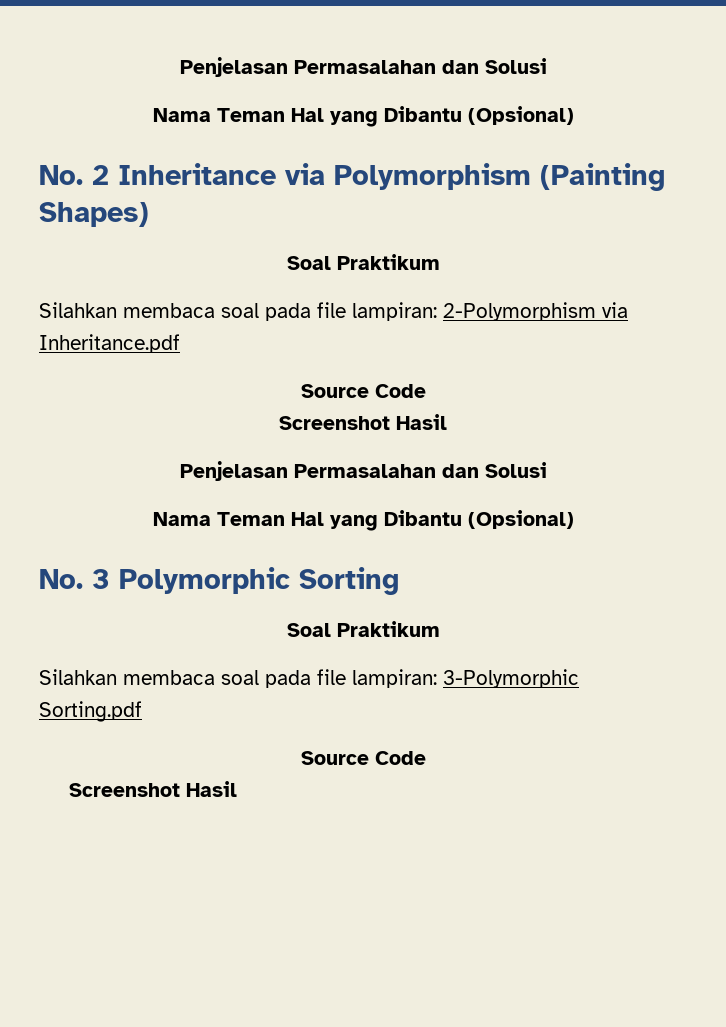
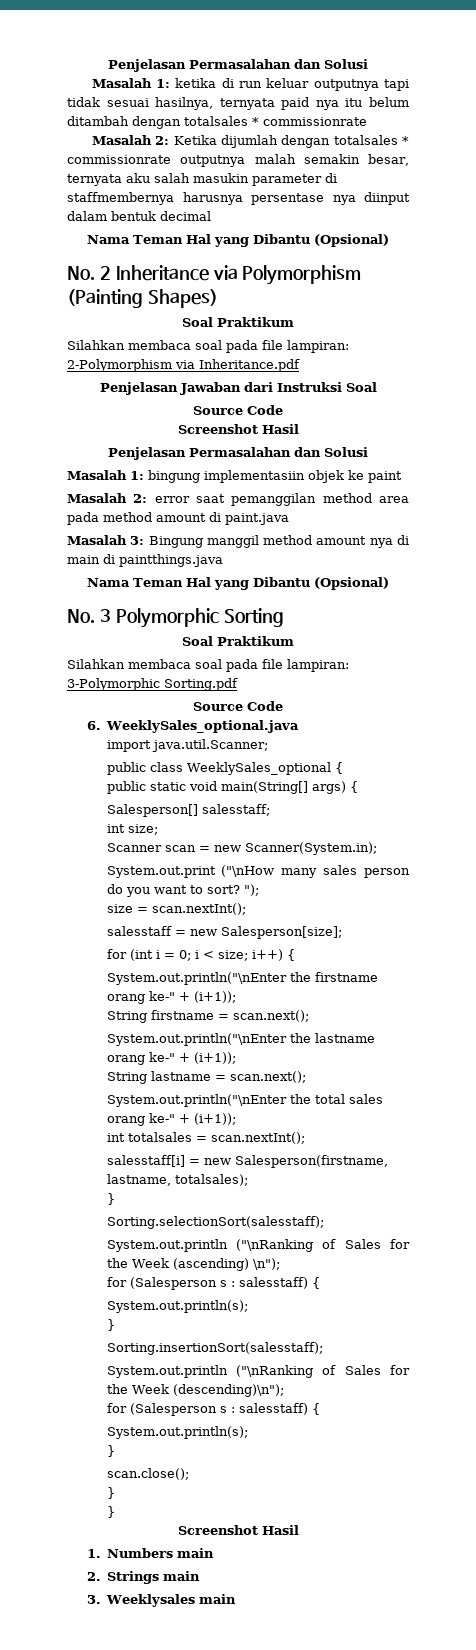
[179,57,547,77] Penjelasan Permasalahan dan Solusi -> [108,59,368,72] [91,78,409,91] [67,97,409,110] [67,116,367,129] [91,135,409,148] [67,154,410,167] [67,173,337,186] [67,192,410,205] [67,211,211,221] Penjelasan Permasalahan dan Solusi // Masalah 1: ketika di run keluar outputnya tapi tidak sesuai hasilnya, ternyata paid nya itu belum ditambah dengan totalsales * commissionrate // Masalah 2: Ketika dijumlah dengan totalsales * commissionrate outputnya malah semakin besar, ternyata aku salah masukin parameter di staffmembernya harusnya persentase nya diinput dalam bentuk decimal
(180, 343) none -> [99,382,377,395] // Penjelasan Jawaban dari Instruksi Soal
(547, 470) none -> [67,470,402,483] [67,493,409,506] [67,512,289,525] [67,535,409,548] [67,554,223,567] // Masalah 1: bingung implementasiin objek ke paint // Masalah 2: error saat pemanggilan method area pada method amount di paint.java // Masalah 3: Bingung manggil method amount nya di main di paintthings.java
[68,781,237,797] Screenshot Hasil -> [86,720,300,733] [106,739,268,752] [106,762,343,775] [106,781,358,794] [106,804,270,817] [106,824,158,835] [106,842,377,855] [106,865,410,878] [106,884,259,897] [106,903,246,915] [106,926,342,939] [106,949,295,961] [106,972,378,985] [106,991,236,1004] [106,1010,309,1023] [106,1033,375,1046] [106,1052,236,1065] [106,1071,306,1084] [106,1094,383,1107] [106,1113,236,1126] [106,1132,305,1144] [106,1155,388,1168] [106,1174,248,1186] [106,1193,115,1205] [106,1216,324,1229] [106,1239,410,1252] [106,1258,280,1271] [106,1277,320,1290] [106,1300,248,1313] [106,1319,115,1331] [106,1342,323,1355] [106,1365,410,1378] [106,1384,284,1397] [106,1403,320,1416] [106,1426,248,1439] [106,1445,115,1457] [106,1468,189,1480] [106,1487,115,1499] [106,1506,115,1518] [177,1525,299,1535] [86,1548,215,1558] [86,1571,201,1584] [86,1594,237,1607] 6. WeeklySales_optional.java // import java.util.Scanner; // public class WeeklySales_optional { // public static void main(String[] args) { // Salesperson[] salesstaff; // int size; // Scanner scan = new Scanner(System.in); // System.out.print ("\nHow many sales person do you want to sort? "); // size = scan.nextInt(); // salesstaff = new Salesperson[size]; // for (int i = 0; i < size; i++) { // System.out.println("\nEnter the firstname orang ke-" + (i+1)); // String firstname = scan.next(); // System.out.println("\nEnter the lastname orang ke-" + (i+1)); // String lastname = scan.next(); // System.out.println("\nEnter the total sales orang ke-" + (i+1)); // int totalsales = scan.nextInt(); // salesstaff[i] = new Salesperson(firstname, lastname, totalsales); // } // Sorting.selectionSort(salesstaff); // System.out.println ("\nRanking of Sales for the Week (ascending) \n"); // for (Salesperson s : salesstaff) { // System.out.println(s); // } // Sorting.insertionSort(salesstaff); // System.out.println ("\nRanking of Sales for the Week (descending)\n"); // for (Salesperson s : salesstaff) { // System.out.println(s); // } // scan.close(); // } // } // Screenshot Hasil // 1. Numbers main // 2. Strings main // 3. Weeklysales main

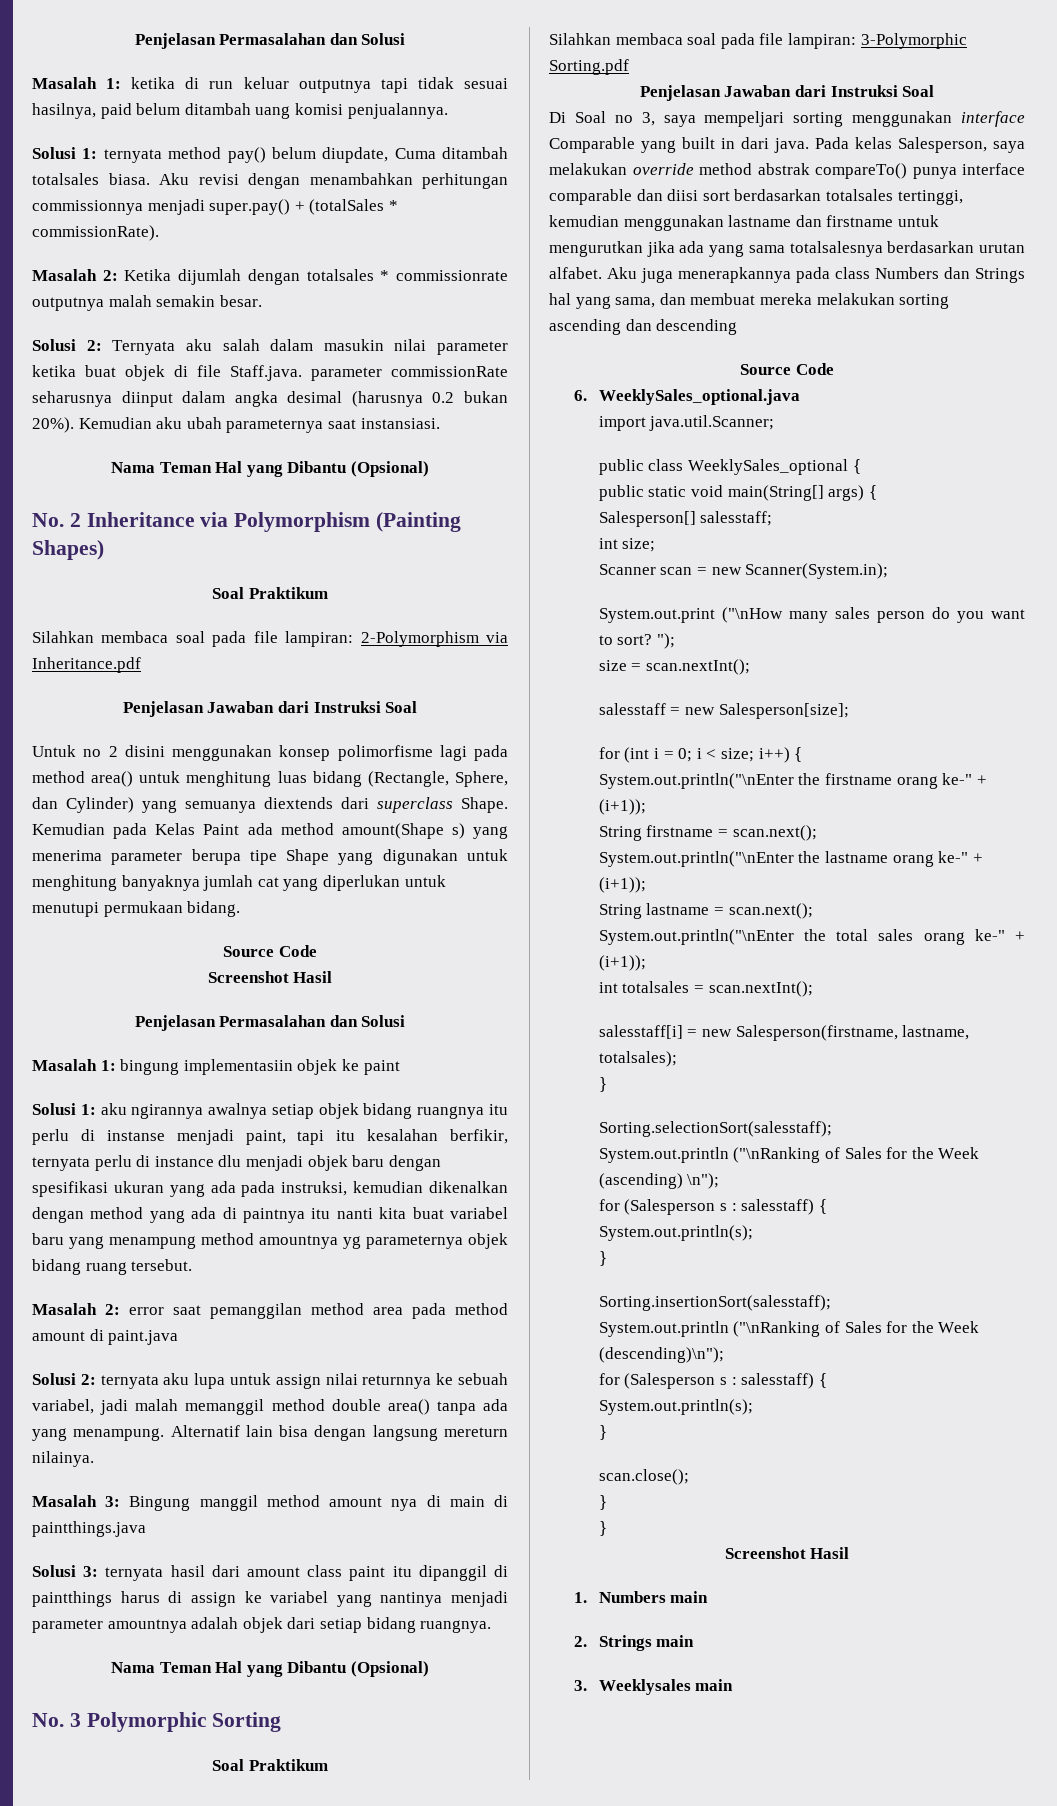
[219,97,409,110] [67,116,367,129] ternyata paid nya itu belum ditambah dengan totalsales * commissionrate -> [100,103,448,119] [32,147,508,163] [32,173,508,189] [32,199,398,215] [32,225,159,241] paid belum ditambah uang komisi penjualannya. // Solusi 1: ternyata method pay() belum diupdate, Cuma ditambah totalsales biasa. Aku revisi dengan menambahkan perhitungan commissionnya menjadi super.pay() + (totalSales * commissionRate).
[368,154,410,166] [67,173,337,186] [67,192,410,205] [67,211,211,221] besar, ternyata aku salah masukin parameter di staffmembernya harusnya persentase nya diinput dalam bentuk decimal -> [219,295,262,307] [32,339,508,355] [32,365,508,381] [32,391,508,407] [32,417,440,433] besar. // Solusi 2: Ternyata aku salah dalam masukin nilai parameter ketika buat objek di file Staff.java. parameter commissionRate seharusnya diinput dalam angka desimal (harusnya 0.2 bukan 20%). Kemudian aku ubah parameternya saat instansiasi.
(377, 387) none -> [32,745,508,761] [32,771,509,787] [32,797,508,813] [32,823,508,839] [32,849,508,865] [32,875,446,891] [32,901,241,917] // Untuk no 2 disini menggunakan konsep polimorfisme lagi pada method area() untuk menghitung luas bidang (Rectangle, Sphere, dan Cylinder) yang semuanya diextends dari superclass Shape. Kemudian pada Kelas Paint ada method amount(Shape s) yang menerima parameter berupa tipe Shape yang digunakan untuk menghitung banyaknya jumlah cat yang diperlukan untuk menutupi permukaan bidang.
(402, 477) none -> [32,1103,508,1119] [32,1129,508,1145] [32,1155,441,1171] [32,1181,508,1197] [32,1207,508,1223] [32,1233,508,1249] [32,1259,193,1275] // Solusi 1: aku ngirannya awalnya setiap objek bidang ruangnya itu perlu di instanse menjadi paint, tapi itu kesalahan berfikir, ternyata perlu di instance dlu menjadi objek baru dengan spesifikasi ukuran yang ada pada instruksi, kemudian dikenalkan dengan method yang ada di paintnya itu nanti kita buat variabel baru yang menampung method amountnya yg parameternya objek bidang ruang tersebut.
(289, 519) none -> [32,1373,508,1389] [32,1399,508,1415] [32,1425,508,1441] [32,1451,94,1467] // Solusi 2: ternyata aku lupa untuk assign nilai returnnya ke sebuah variabel, jadi malah memanggil method double area() tanpa ada yang menampung. Alternatif lain bisa dengan langsung mereturn nilainya.
(223, 560) none -> [32,1565,508,1581] [32,1591,508,1607] [32,1617,492,1633] // Solusi 3: ternyata hasil dari amount class paint itu dipanggil di paintthings harus di assign ke variabel yang nantinya menjadi parameter amountnya adalah objek dari setiap bidang ruangnya.
(238, 684) none -> [639,85,935,101] [549,111,1025,127] [549,137,1025,153] [549,163,1025,179] [549,189,963,205] [549,215,939,231] [549,241,1025,257] [549,267,1025,283] [549,293,950,309] [549,319,738,335] // Penjelasan Jawaban dari Instruksi Soal // Di Soal no 3, saya mempeljari sorting menggunakan interface Comparable yang built in dari java. Pada kelas Salesperson, saya melakukan override method abstrak compareTo() punya interface comparable dan diisi sort berdasarkan totalsales tertinggi, kemudian menggunakan lastname dan firstname untuk mengurutkan jika ada yang sama totalsalesnya berdasarkan urutan alfabet. Aku juga menerapkannya pada class Numbers dan Strings hal yang sama, dan membuat mereka melakukan sorting ascending dan descending

